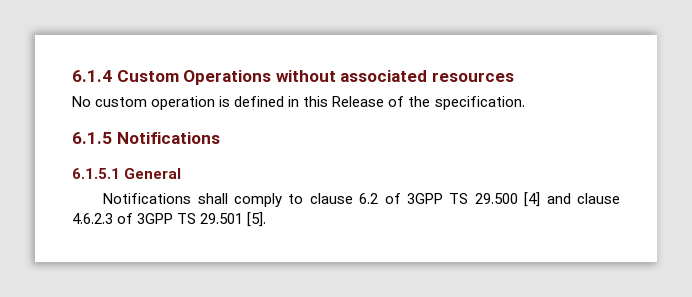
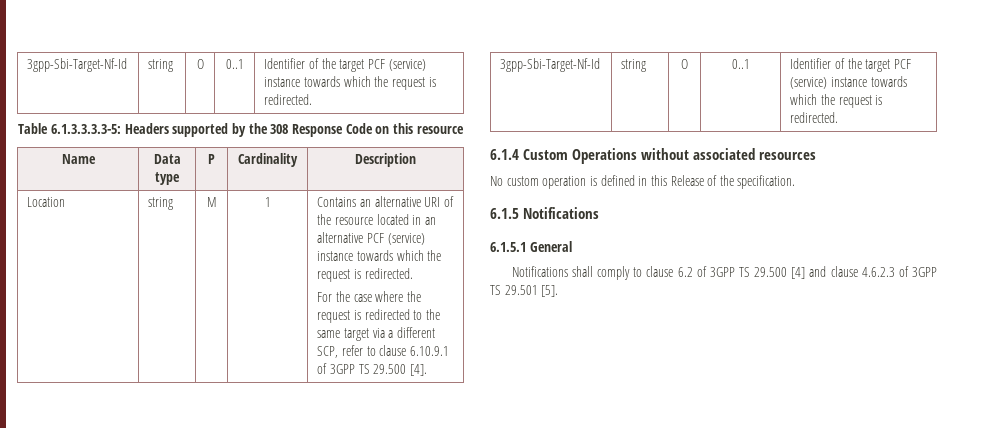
(72, 76) none -> [27,58,128,72] [148,59,174,72] [196,59,204,69] [225,59,244,69] [264,58,426,72] [264,76,436,90] [264,94,313,105] [18,123,464,137] [61,154,96,164] [153,154,181,164] [155,172,180,185] [208,154,215,164] [238,153,298,167] [354,153,416,167] [27,197,66,207] [148,197,174,210] [206,197,217,207] [264,197,271,207] [317,196,455,207] [317,214,437,225] [317,232,425,245] [317,250,442,261] [317,268,413,282] [317,291,422,302] [317,309,441,323] [317,327,436,341] [317,345,449,358] [317,363,428,376] [500,58,601,72] [621,59,647,72] [681,59,688,69] [731,59,750,69] [790,58,912,72] [790,76,907,89] [790,94,883,108] [790,112,839,123] 3gpp-Sbi-Target-Nf-Id | string | O | 0..1 | Identifier of the target PCF (service) instance towards which the request is redirected. // Table 6.1.3.3.3.3-5: Headers supported by the 308 Response Code on this resource // Name | Data type | P | Cardinality | Description // Location | string | M | 1 | Contains an alternative URI of the resource located in an alternative PCF (service) instance towards which the request is redirected. // For the case where the request is redirected to the same target via a different SCP, refer to clause 6.10.9.1 of 3GPP TS 29.500 [4]. // 3gpp-Sbi-Target-Nf-Id | string | O | 0..1 | Identifier of the target PCF (service) instance towards which the request is redirected. //

